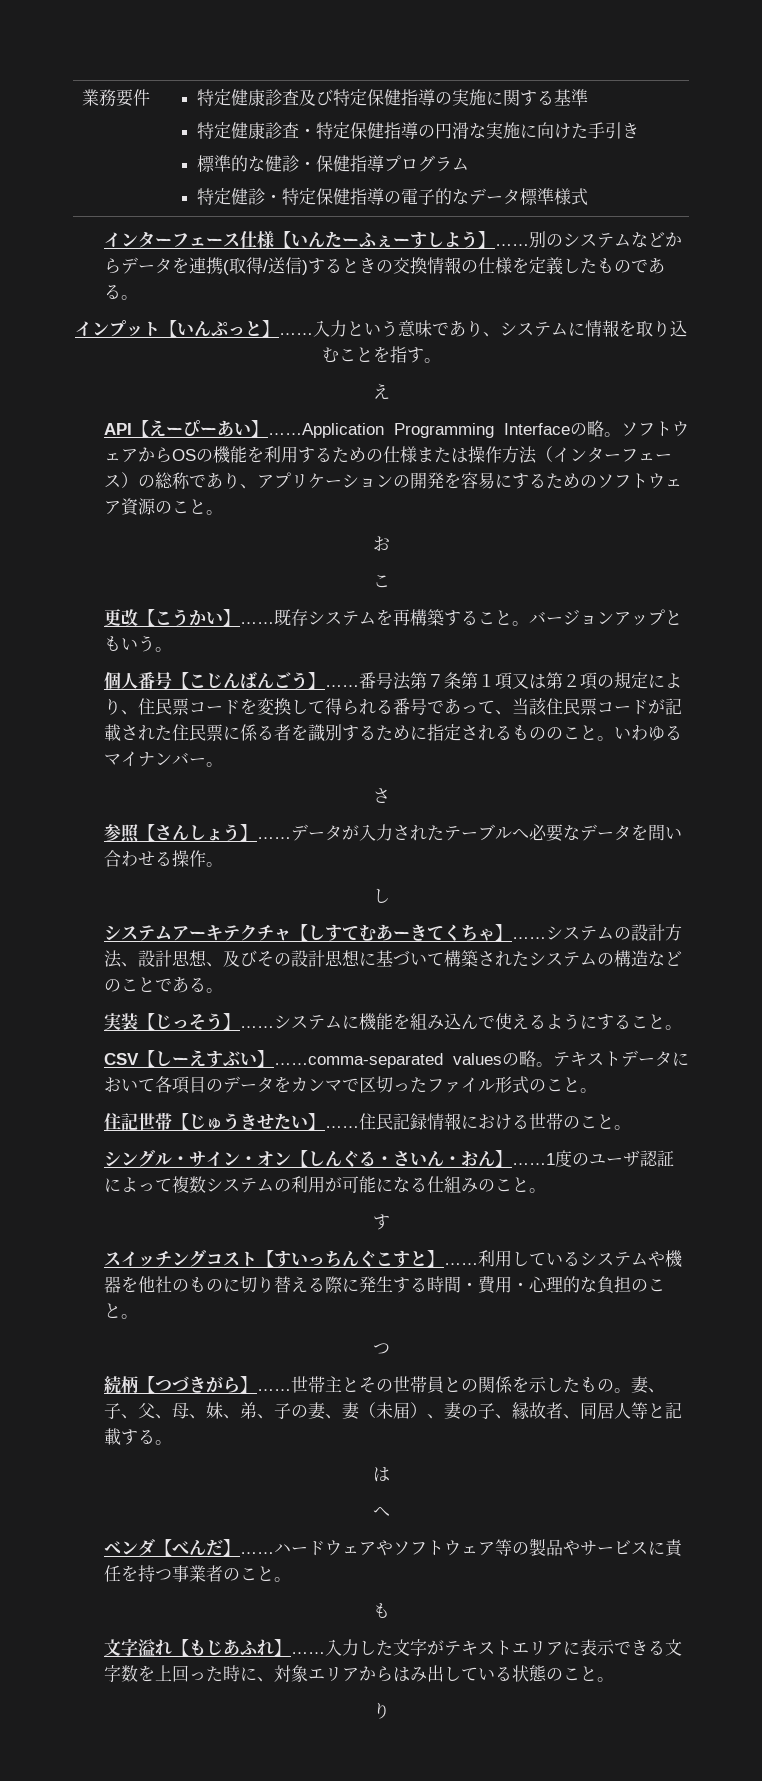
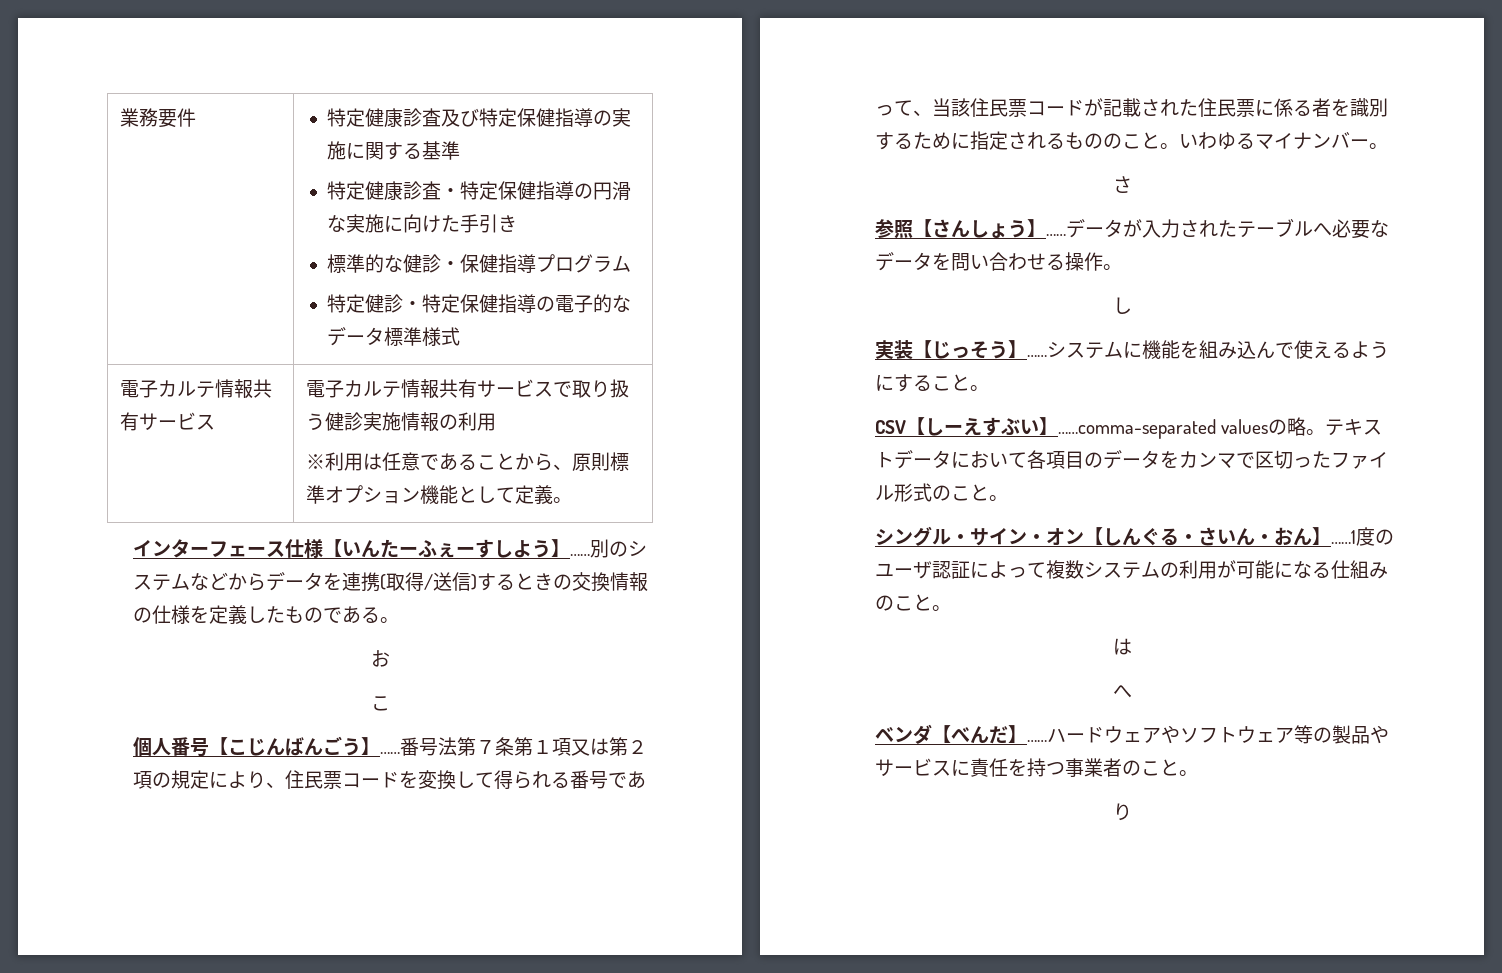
(589, 197) none -> [120,379,273,399] [120,412,216,431] [306,379,630,399] [306,412,497,432] [306,452,630,471] [306,485,573,504] // 電子カルテ情報共有サービス | 電子カルテ情報共有サービスで取り扱う健診実施情報の利用 // ※利用は任意であることから、原則標準オプション機能として定義。
[75,320,687,337] [321,346,441,363] [372,383,390,399] [103,420,689,438] [103,446,672,464] [103,472,682,489] [103,498,223,516] [372,536,390,551] [372,574,390,588] [103,609,682,627] [103,635,172,652] インプット【いんぷっと】……入力という意味であり、システムに情報を取り込むことを指す。 // え // API【えーぴーあい】……Application Programming Interfaceの略。ソフトウェアからOSの機能を利用するための仕様または操作方法（インターフェース）の総称であり、アプリケーションの開発を容易にするためのソフトウェア資源のこと。 // お // こ // 更改【こうかい】……既存システムを再構築すること。バージョンアップともいう。 -> [370,650,390,667] [370,696,390,711] お // こ
[103,924,682,941] [103,950,682,968] [103,977,223,993] // システムアーキテクチャ【しすてむあーきてくちゃ】……システムの設計方法、設計思想、及びその設計思想に基づいて構築されたシステムの構造などのことである。 -> (1132, 305) none
[103,1112,631,1131] // 住記世帯【じゅうきせたい】……住民記録情報における世帯のこと。 -> (1009, 498) none
[372,1214,390,1230] [103,1250,683,1267] [103,1276,665,1294] [103,1303,138,1319] [372,1343,390,1354] [103,1376,665,1394] [103,1402,682,1420] [103,1428,172,1446] // す // スイッチングコスト【すいっちんぐこすと】……利用しているシステムや機器を他社のものに切り替える際に発生する時間・費用・心理的な負担のこと。 // つ // 続柄【つづきがら】……世帯主とその世帯員との関係を示したもの。妻、子、父、母、妹、弟、子の妻、妻（未届）、妻の子、縁故者、同居人等と記載する。 -> (952, 608) none
[372,1603,390,1618] [103,1638,682,1656] [103,1665,614,1682] // も // 文字溢れ【もじあふれ】……入力した文字がテキストエリアに表示できる文字数を上回った時に、対象エリアからはみ出している状態のこと。 -> (1199, 773) none

